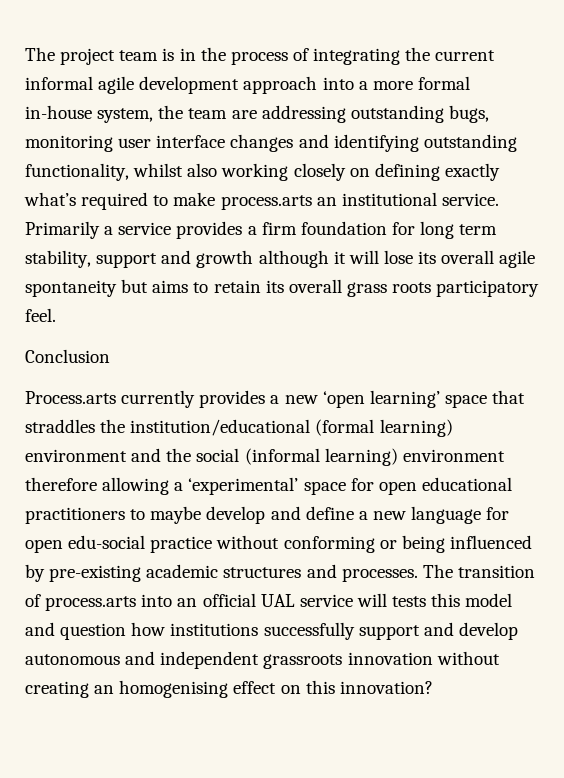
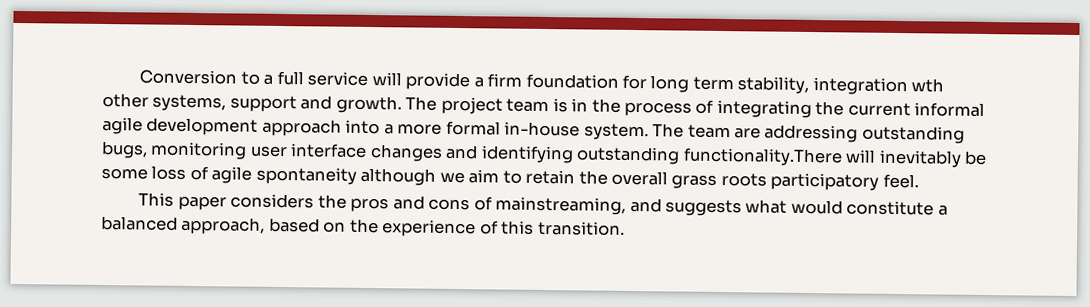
(25, 54) none -> [139,69,945,96] [102,92,402,114] Conversion to a full service will provide a firm foundation for long term stability, integration wth other systems, support and growth.
[97,105,184,123] system, the -> [583,123,685,141] system. The
[25,163,500,181] [24,192,499,210] [25,221,498,239] [25,250,536,268] [25,279,189,297] functionality, whilst also working closely on defining exactly what’s required to make process.arts an institutional service. Primarily a service provides a firm foundation for long term stability, support and growth although it will lose its overall agile spontaneity but aims -> [682,147,988,168] [101,165,500,186] functionality.There will inevitably be some loss of agile spontaneity although we aim
[265,280,284,293] its -> [578,170,608,185] the
[25,349,110,363] [25,390,526,408] [25,419,453,437] [25,448,505,466] [25,477,512,495] [25,506,510,524] [25,535,532,553] [25,564,535,582] [25,593,513,611] [25,622,518,640] [25,651,500,669] [25,680,433,698] Conclusion // Process.arts currently provides a new ‘open learning’ space that straddles the institution/educational (formal learning) environment and the social (informal learning) environment therefore allowing a ‘experimental’ space for open educational practitioners to maybe develop and define a new language for open edu-social practice without conforming or being influenced by pre-existing academic structures and processes. The transition of process.arts into an official UAL service will tests this model and question how institutions successfully support and develop autonomous and independent grassroots innovation without creating an homogenising effect on this innovation? -> [138,192,948,217] [101,215,625,238] This paper considers the pros and cons of mainstreaming, and suggests what would constitute a balanced approach, based on the experience of this transition.

